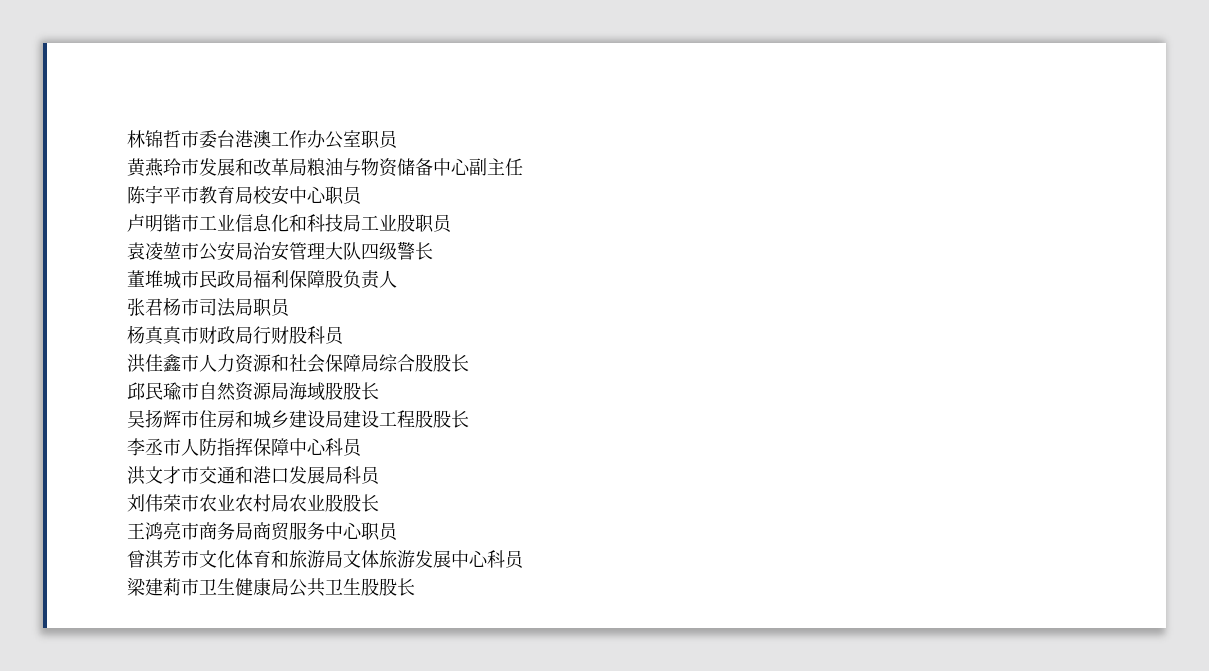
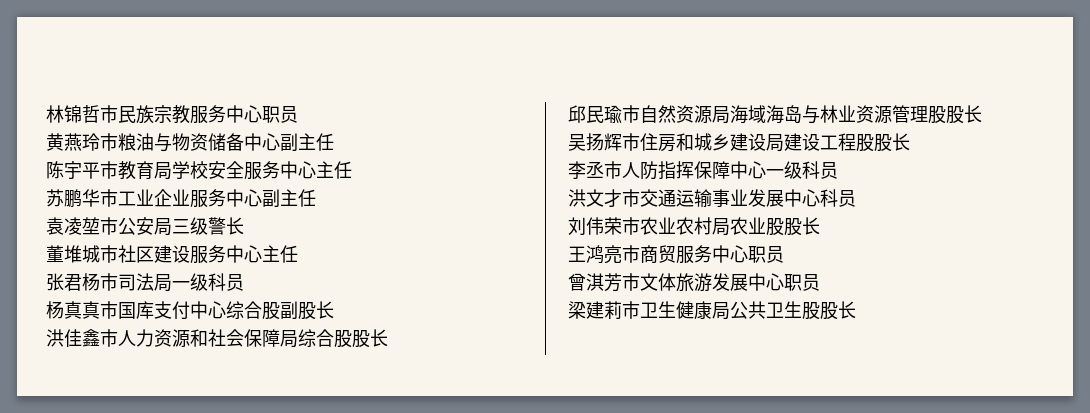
[199,130,361,149] 委台港澳工作办公室 -> [118,105,262,124] 民族宗教服务中心
[199,158,307,176] 发展和改革局 -> (118, 142) none
[253,185,363,205] [127,214,453,233] 校安中心职员 // 卢明锴市工业信息化和科技局工业股职员 -> [172,161,352,180] [46,189,316,208] 学校安全服务中心主任 // 苏鹏华市工业企业服务中心副主任
[253,241,379,261] 治安管理大队四 -> [172,219,190,234] 三
[199,270,397,289] 民政局福利保障股负责人 -> [118,245,298,264] 社区建设服务中心主任
[253,298,272,317] 职 -> [172,273,226,291] 一级科
[199,326,345,345] 财政局行财股科员 -> [118,301,334,320] 国库支付中心综合股副股长
(325, 391) none -> [766,105,928,124] 海岛与林业资源管理
(326, 446) none -> [766,161,802,179] 一级
[235,466,343,484] 和港口发展局 -> [676,189,820,208] 运输事业发展中心
[217,522,271,540] 务局商 -> (658, 254) none
[217,550,361,568] 化体育和旅游局文 -> (658, 282) none
[487,550,505,568] 科 -> [784,274,802,291] 职

